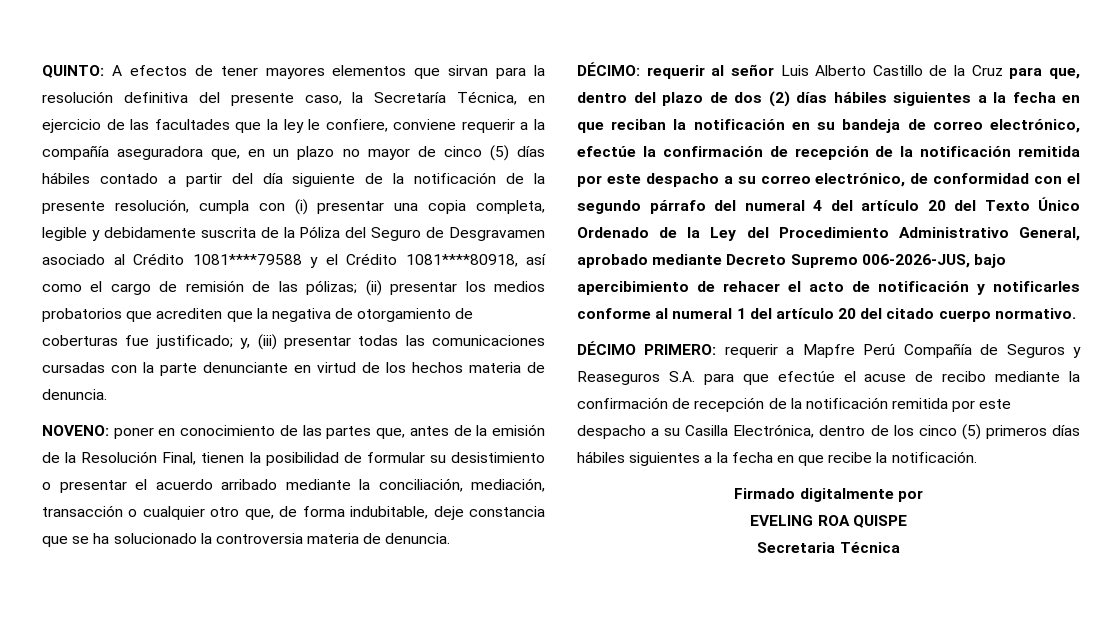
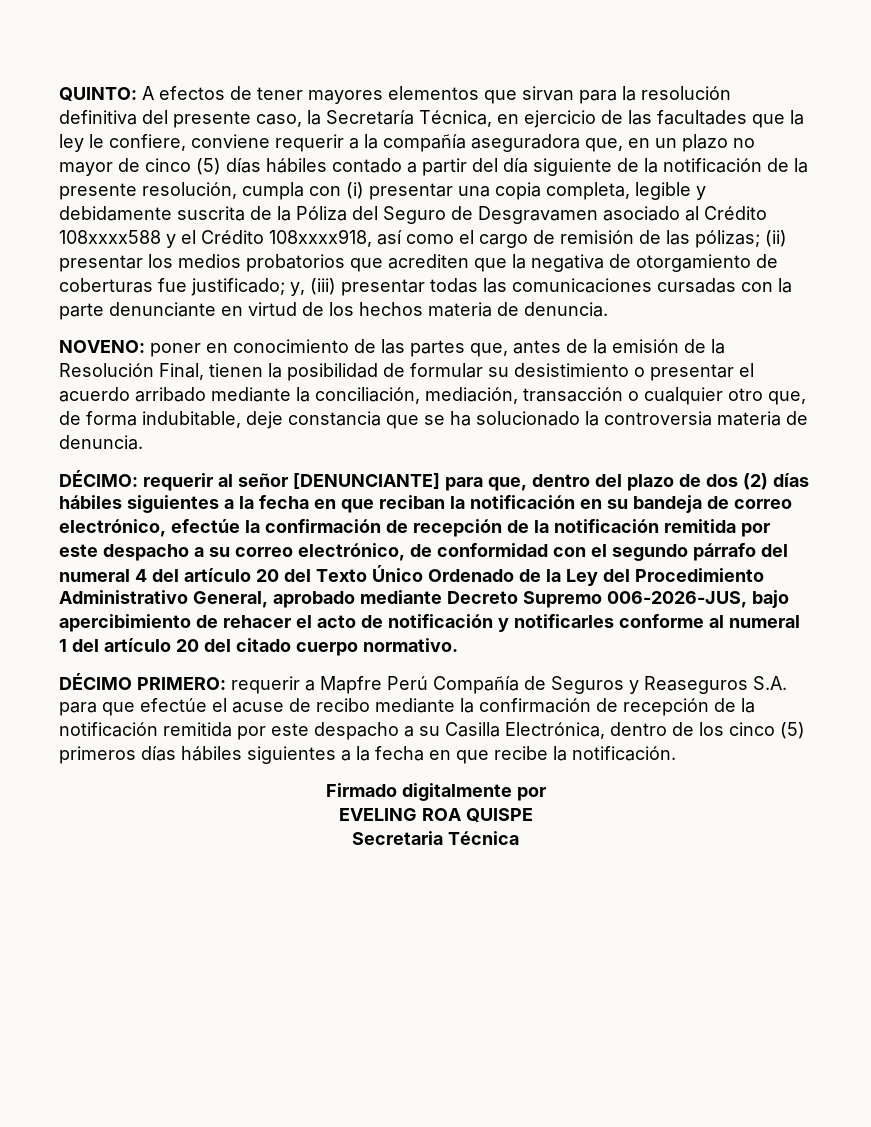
[192,254,302,265] 1081****79588 -> [59,230,161,244] 108xxxx588
[405,254,518,267] 1081****80918, -> [269,229,372,247] 108xxxx918,
[780,65,1003,76] Luis Alberto Castillo de la Cruz -> [293,473,440,490] [DENUNCIANTE]

